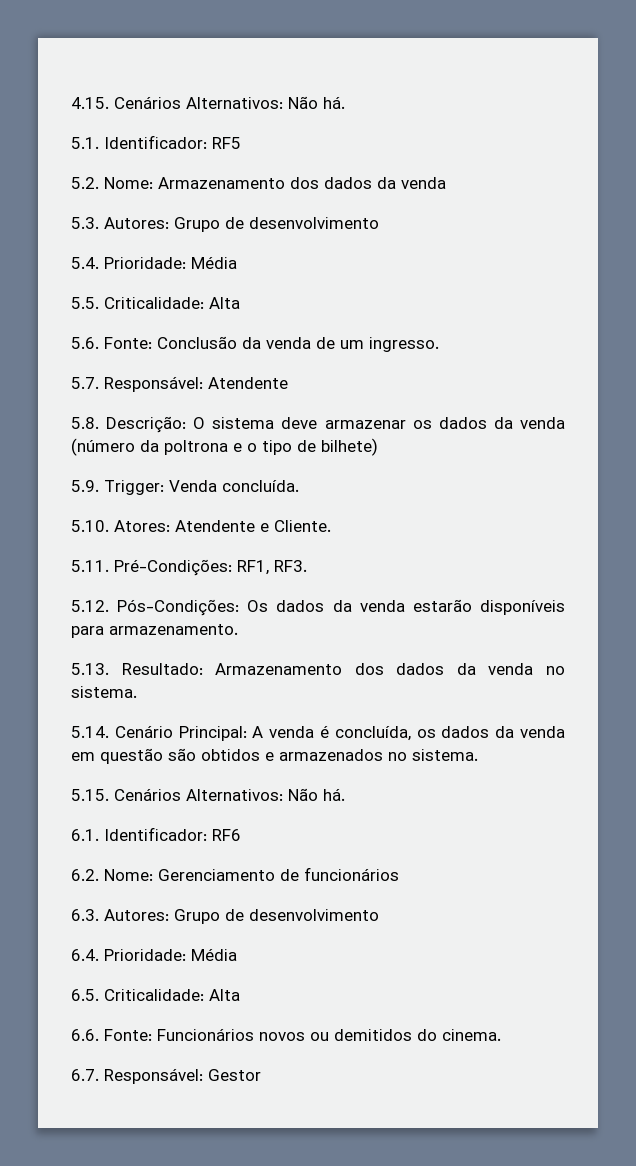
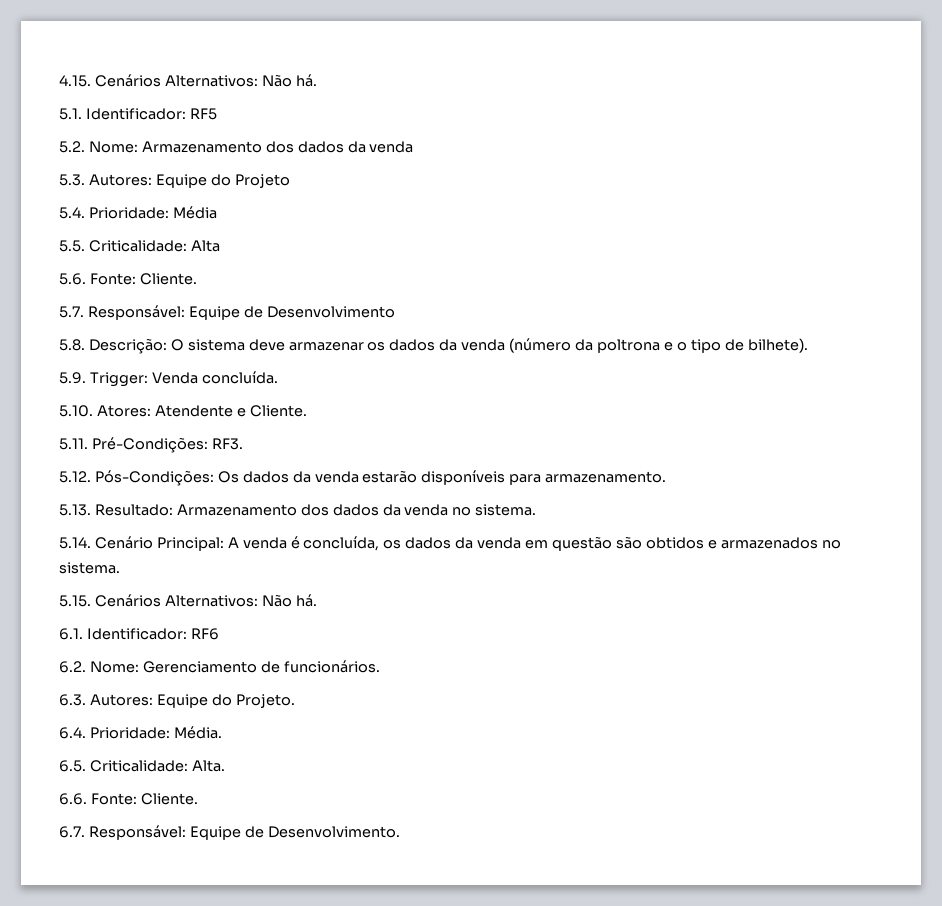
[174,217,379,232] Grupo de desenvolvimento -> [155,174,290,188] Equipe do Projeto
[157,336,439,352] Conclusão da venda de um ingresso. -> [139,273,197,285] Cliente.
[208,377,288,389] Atendente -> [188,306,395,320] Equipe de Desenvolvimento
[321,438,378,456] bilhete) -> [747,338,808,353] bilhete).
[237,560,269,575] RF1, -> (208, 445) none
[304,867,399,881] funcionários -> [283,660,380,673] funcionários.
[174,909,379,924] Grupo de desenvolvimento -> [156,694,295,708] Equipe do Projeto.
[191,948,237,961] Média -> [173,726,222,739] Média.
[209,989,240,1001] Alta -> [191,760,225,772] Alta.
[157,1028,501,1041] Funcionários novos ou demitidos do cinema. -> [140,793,198,805] Cliente.
[208,1069,261,1081] Gestor -> [189,826,400,840] Equipe de Desenvolvimento.

